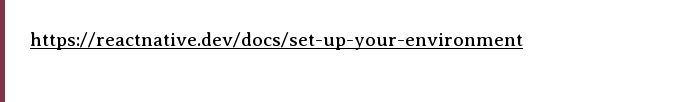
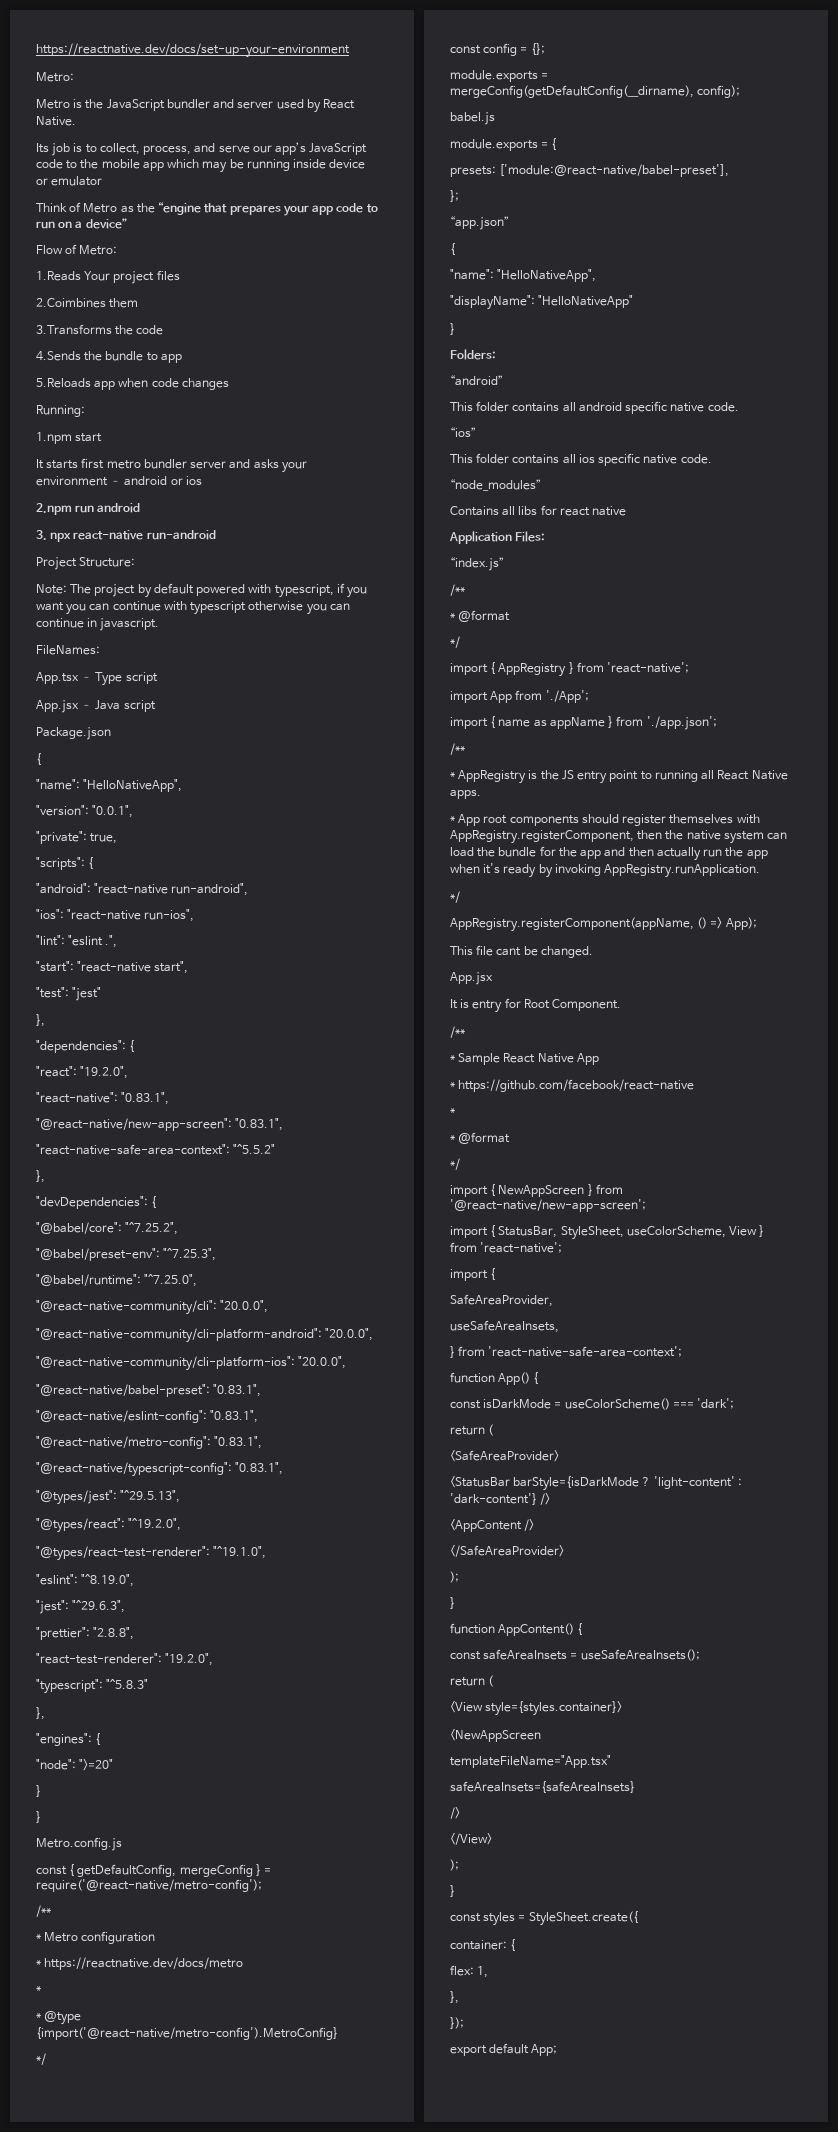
(523, 41) none -> [36,72,74,82] [36,99,356,113] [36,116,76,126] [36,142,368,156] [36,159,366,173] [36,176,103,186] [36,202,378,216] [36,218,127,229] [36,244,118,255] [36,270,180,284] [36,298,139,308] [36,324,164,335] [36,351,182,363] [36,378,229,390] [36,405,85,417] [36,432,103,444] [36,458,307,473] [36,476,202,486] [36,503,141,515] [36,530,216,542] [36,557,136,570] [36,583,368,598] [36,601,350,615] [36,618,160,631] [36,645,100,655] [36,672,158,686] [36,700,156,713] [36,727,111,740] [36,753,41,765] [36,779,183,792] [36,805,134,818] [36,831,118,844] [36,857,94,870] [36,883,249,896] [36,909,195,922] [36,935,118,948] [36,961,189,974] [36,987,102,1001] [36,1014,45,1027] [36,1040,135,1053] [36,1066,129,1079] [36,1092,170,1105] [36,1118,284,1131] [36,1144,276,1155] [36,1170,45,1183] [36,1196,157,1209] [36,1222,179,1235] [36,1248,217,1261] [36,1274,198,1287] [36,1300,269,1315] [36,1328,374,1343] [36,1356,347,1371] [36,1384,262,1397] [36,1410,259,1423] [36,1436,263,1449] [36,1462,284,1477] [36,1490,181,1505] [36,1518,182,1533] [36,1546,267,1561] [36,1574,135,1587] [36,1600,126,1614] [36,1627,135,1640] [36,1653,214,1666] [36,1679,149,1694] [36,1707,45,1720] [36,1733,101,1746] [36,1759,114,1771] [36,1785,41,1797] [36,1811,41,1823] [36,1837,122,1851] [36,1864,272,1877] [36,1879,262,1892] [36,1905,51,1917] [36,1931,156,1944] [36,1957,244,1970] [36,1986,41,1993] [36,2011,82,2025] [36,2027,338,2040] [36,2053,46,2065] [450,43,545,56] [450,70,549,82] [450,85,741,98] [450,112,495,125] [450,138,557,151] [450,164,730,177] [450,190,459,202] [450,216,509,230] [450,243,455,255] [450,269,597,282] [450,295,634,310] [450,323,455,335] [450,349,496,360] [450,375,503,386] [450,401,739,414] [450,427,476,438] [450,453,712,466] [450,479,541,491] [450,505,627,516] [449,531,546,544] [450,557,504,571] [450,584,465,596] [450,610,511,622] [450,636,460,648] [450,662,690,677] [450,690,589,703] [450,716,717,730] [450,743,465,755] [450,770,788,784] [450,789,481,799] [450,814,760,826] [450,830,788,844] [450,846,768,861] [450,863,761,878] [450,891,460,903] [450,917,757,932] [450,945,593,958] [450,972,493,985] [450,998,622,1013] [450,1026,465,1038] [450,1053,599,1065] [450,1079,695,1092] [450,1108,455,1115] [450,1132,511,1144] [450,1158,460,1170] [450,1184,623,1197] [450,1199,646,1212] [450,1225,765,1240] [450,1242,563,1253] [450,1268,496,1281] [450,1294,553,1307] [450,1320,559,1333] [450,1346,683,1358] [450,1372,539,1385] [450,1398,735,1410] [450,1424,494,1436] [450,1450,559,1462] [450,1476,742,1491] [450,1493,551,1505] [450,1519,535,1532] [450,1545,564,1557] [450,1571,459,1583] [450,1597,455,1609] [450,1623,583,1636] [450,1649,700,1661] [450,1675,494,1687] [450,1701,623,1716] [450,1729,541,1742] [450,1755,611,1768] [450,1781,635,1793] [450,1807,460,1819] [450,1833,492,1845] [450,1859,459,1871] [450,1885,455,1897] [450,1911,638,1926] [450,1939,516,1951] [450,1965,489,1978] [450,1991,459,2004] [450,2017,464,2029] [450,2043,558,2056] // Metro: // Metro is the JavaScript bundler and server used by React Native. // Its job is to collect, process, and serve our app’s JavaScript code to the mobile app which may be running inside device or emulator // Think of Metro as the “engine that prepares your app code to run on a device” // Flow of Metro: // 1.Reads Your project files // 2.Coimbines them // 3.Transforms the code // 4.Sends the bundle to app // 5.Reloads app when code changes // Running: // 1.npm start // It starts first metro bundler server and asks your environment – android or ios // 2.npm run android // 3. npx react-native run-android // Project Structure: // Note: The project by default powered with typescript, if you want you can continue with typescript otherwise you can continue in javascript. // FileNames: // App.tsx – Type script // App.jsx – Java script // Package.json // { // "name": "HelloNativeApp", // "version": "0.0.1", // "private": true, // "scripts": { // "android": "react-native run-android", // "ios": "react-native run-ios", // "lint": "eslint .", // "start": "react-native start", // "test": "jest" // }, // "dependencies": { // "react": "19.2.0", // "react-native": "0.83.1", // "@react-native/new-app-screen": "0.83.1", // "react-native-safe-area-context": "^5.5.2" // }, // "devDependencies": { // "@babel/core": "^7.25.2", // "@babel/preset-env": "^7.25.3", // "@babel/runtime": "^7.25.0", // "@react-native-community/cli": "20.0.0", // "@react-native-community/cli-platform-android": "20.0.0", // "@react-native-community/cli-platform-ios": "20.0.0", // "@react-native/babel-preset": "0.83.1", // "@react-native/eslint-config": "0.83.1", // "@react-native/metro-config": "0.83.1", // "@react-native/typescript-config": "0.83.1", // "@types/jest": "^29.5.13", // "@types/react": "^19.2.0", // "@types/react-test-renderer": "^19.1.0", // "eslint": "^8.19.0", // "jest": "^29.6.3", // "prettier": "2.8.8", // "react-test-renderer": "19.2.0", // "typescript": "^5.8.3" // }, // "engines": { // "node": ">=20" // } // } // Metro.config.js // const { getDefaultConfig, mergeConfig } = require('@react-native/metro-config'); // /** // * Metro configuration // * https://reactnative.dev/docs/metro // * // * @type {import('@react-native/metro-config').MetroConfig} // */ // const config = {}; // module.exports = mergeConfig(getDefaultConfig(__dirname), config); // babel.js // module.exports = { // presets: ['module:@react-native/babel-preset'], // }; // “app.json” // { // "name": "HelloNativeApp", // "displayName": "HelloNativeApp" // } // Folders: // “android” // This folder contains all android specific native code. // “ios” // This folder contains all ios specific native code. // “node_modules” // Contains all libs for react native // Application Files: // “index.js” // /** // * @format // */ // import { AppRegistry } from 'react-native'; // import App from './App'; // import { name as appName } from './app.json'; // /** // * AppRegistry is the JS entry point to running all React Native apps. // * App root components should register themselves with AppRegistry.registerComponent, then the native system can load the bundle for the app and then actually run the app when it's ready by invoking AppRegistry.runApplication. // */ // AppRegistry.registerComponent(appName, () => App); // This file cant be changed. // App.jsx // It is entry for Root Component. // /** // * Sample React Native App // * https://github.com/facebook/react-native // * // * @format // */ // import { NewAppScreen } from '@react-native/new-app-screen'; // import { StatusBar, StyleSheet, useColorScheme, View } from 'react-native'; // import { // SafeAreaProvider, // useSafeAreaInsets, // } from 'react-native-safe-area-context'; // function App() { // const isDarkMode = useColorScheme() === 'dark'; // return ( // <SafeAreaProvider> // <StatusBar barStyle={isDarkMode ? 'light-content' : 'dark-content'} /> // <AppContent /> // </SafeAreaProvider> // ); // } // function AppContent() { // const safeAreaInsets = useSafeAreaInsets(); // return ( // <View style={styles.container}> // <NewAppScreen // templateFileName="App.tsx" // safeAreaInsets={safeAreaInsets} // /> // </View> // ); // } // const styles = StyleSheet.create({ // container: { // flex: 1, // }, // }); // export default App;

